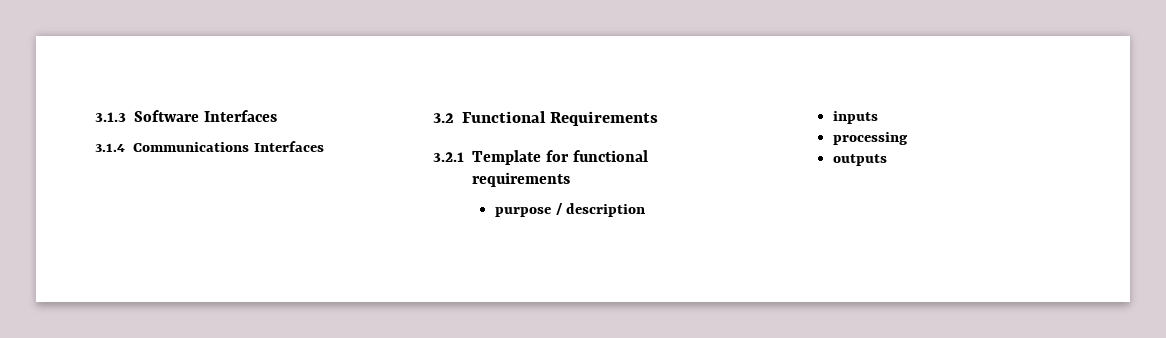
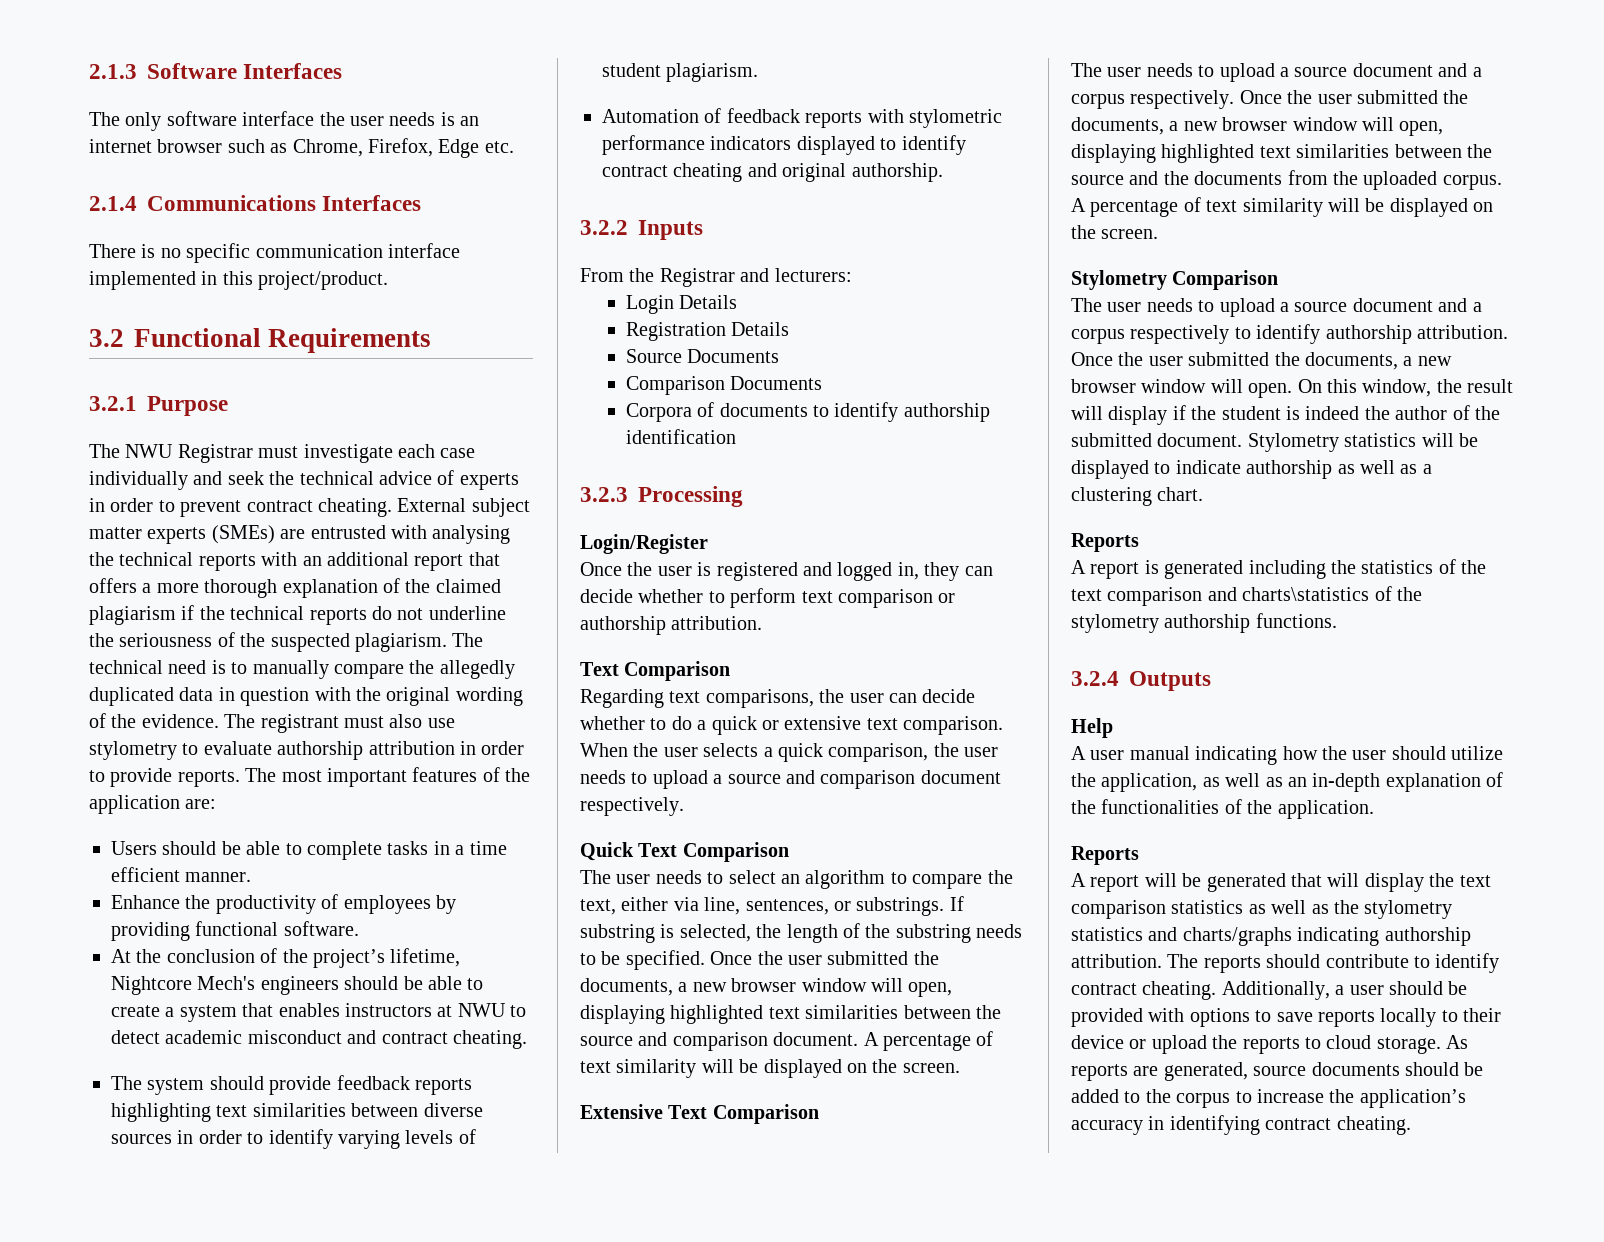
[95,112,126,122] 3.1.3 -> [89,64,137,79] 2.1.3
[95,141,324,152] [433,111,659,126] [433,150,648,165] [472,172,571,187] [495,203,646,217] [833,111,879,124] [833,132,909,145] [833,154,888,166] 3.1.4 Communications Interfaces // 3.2 Functional Requirements // 3.2.1 Template for functional requirements // purpose / description // inputs // processing // outputs -> [89,111,480,131] [89,138,514,158] [89,195,422,211] [89,243,460,263] [89,271,389,290] [89,328,432,353] [89,396,228,416] [89,444,476,463] [89,470,519,490] [89,498,530,517] [89,525,511,544] [89,552,500,571] [89,578,501,598] [89,605,506,625] [89,632,484,652] [89,660,515,679] [89,687,523,706] [89,713,455,733] [89,741,525,760] [89,767,531,787] [89,795,217,814] [111,841,507,860] [111,867,252,882] [111,894,456,914] [111,921,359,941] [111,948,461,968] [111,976,484,995] [111,1003,527,1022] [111,1030,527,1049] [111,1075,472,1095] [111,1103,483,1122] [111,1129,476,1149] [602,63,759,82] [602,108,1002,128] [602,135,966,155] [602,163,943,182] [580,220,703,240] [580,268,852,287] [625,295,738,314] [625,322,790,341] [625,349,780,363] [625,376,823,395] [625,402,990,422] [625,429,736,444] [580,486,743,507] [580,534,708,554] [580,562,993,581] [580,588,956,608] [580,616,763,635] [580,661,731,681] [580,689,976,708] [580,716,1004,735] [580,743,999,762] [580,770,1001,789] [580,797,684,816] [580,842,789,862] [580,870,1013,889] [580,896,964,916] [580,923,1023,943] [580,950,939,970] [580,978,953,997] [580,1005,1001,1024] [580,1031,994,1051] [580,1059,960,1078] [580,1104,819,1124] [1071,63,1482,82] [1071,90,1469,109] [1071,117,1444,136] [1071,144,1492,163] [1071,170,1502,190] [1071,197,1494,217] [1071,225,1159,239] [1071,270,1279,290] [1071,298,1482,317] [1071,324,1508,344] [1071,352,1452,370] [1071,379,1514,398] [1071,405,1500,425] [1071,433,1478,452] [1071,460,1432,479] [1071,487,1204,506] [1071,533,1139,552] [1071,559,1487,579] [1071,586,1422,606] [1071,613,1337,633] [1071,671,1211,691] [1071,718,1113,738] [1071,746,1504,765] [1071,772,1504,792] [1071,799,1374,819] [1071,846,1139,865] [1071,873,1491,892] [1071,900,1453,919] [1071,927,1471,946] [1071,953,1500,973] [1071,981,1468,1000] [1071,1008,1502,1027] [1071,1035,1469,1054] [1071,1062,1484,1081] [1071,1089,1466,1108] [1071,1115,1411,1135] The only software interface the user needs is an internet browser such as Chrome, Firefox, Edge etc. // 2.1.4 Communications Interfaces // There is no specific communication interface implemented in this project/product. // 3.2 Functional Requirements // 3.2.1 Purpose // The NWU Registrar must investigate each case individually and seek the technical advice of experts in order to prevent contract cheating. External subject matter experts (SMEs) are entrusted with analysing the technical reports with an additional report that offers a more thorough explanation of the claimed plagiarism if the technical reports do not underline the seriousness of the suspected plagiarism. The technical need is to manually compare the allegedly duplicated data in question with the original wording of the evidence. The registrant must also use stylometry to evaluate authorship attribution in order to provide reports. The most important features of the application are: // Users should be able to complete tasks in a time efficient manner. // Enhance the productivity of employees by providing functional software. // At the conclusion of the project’s lifetime, Nightcore Mech's engineers should be able to create a system that enables instructors at NWU to detect academic misconduct and contract cheating. // The system should provide feedback reports highlighting text similarities between diverse sources in order to identify varying levels of student plagiarism. // Automation of feedback reports with stylometric performance indicators displayed to identify contract cheating and original authorship. // 3.2.2 Inputs // From the Registrar and lecturers: // Login Details // Registration Details // Source Documents // Comparison Documents // Corpora of documents to identify authorship identification // 3.2.3 Processing // Login/Register // Once the user is registered and logged in, they can decide whether to perform text comparison or authorship attribution. // Text Comparison // Regarding text comparisons, the user can decide whether to do a quick or extensive text comparison. When the user selects a quick comparison, the user needs to upload a source and comparison document respectively. // Quick Text Comparison // The user needs to select an algorithm to compare the text, either via line, sentences, or substrings. If substring is selected, the length of the substring needs to be specified. Once the user submitted the documents, a new browser window will open, displaying highlighted text similarities between the source and comparison document. A percentage of text similarity will be displayed on the screen. // Extensive Text Comparison // The user needs to upload a source document and a corpus respectively. Once the user submitted the documents, a new browser window will open, displaying highlighted text similarities between the source and the documents from the uploaded corpus. A percentage of text similarity will be displayed on the screen. // Stylometry Comparison // The user needs to upload a source document and a corpus respectively to identify authorship attribution. Once the user submitted the documents, a new browser window will open. On this window, the result will display if the student is indeed the author of the submitted document. Stylometry statistics will be displayed to indicate authorship as well as a clustering chart. // Reports // A report is generated including the statistics of the text comparison and charts\statistics of the stylometry authorship functions. // 3.2.4 Outputs // Help // A user manual indicating how the user should utilize the application, as well as an in-depth explanation of the functionalities of the application. // Reports // A report will be generated that will display the text comparison statistics as well as the stylometry statistics and charts/graphs indicating authorship attribution. The reports should contribute to identify contract cheating. Additionally, a user should be provided with options to save reports locally to their device or upload the reports to cloud storage. As reports are generated, source documents should be added to the corpus to increase the application’s accuracy in identifying contract cheating.

